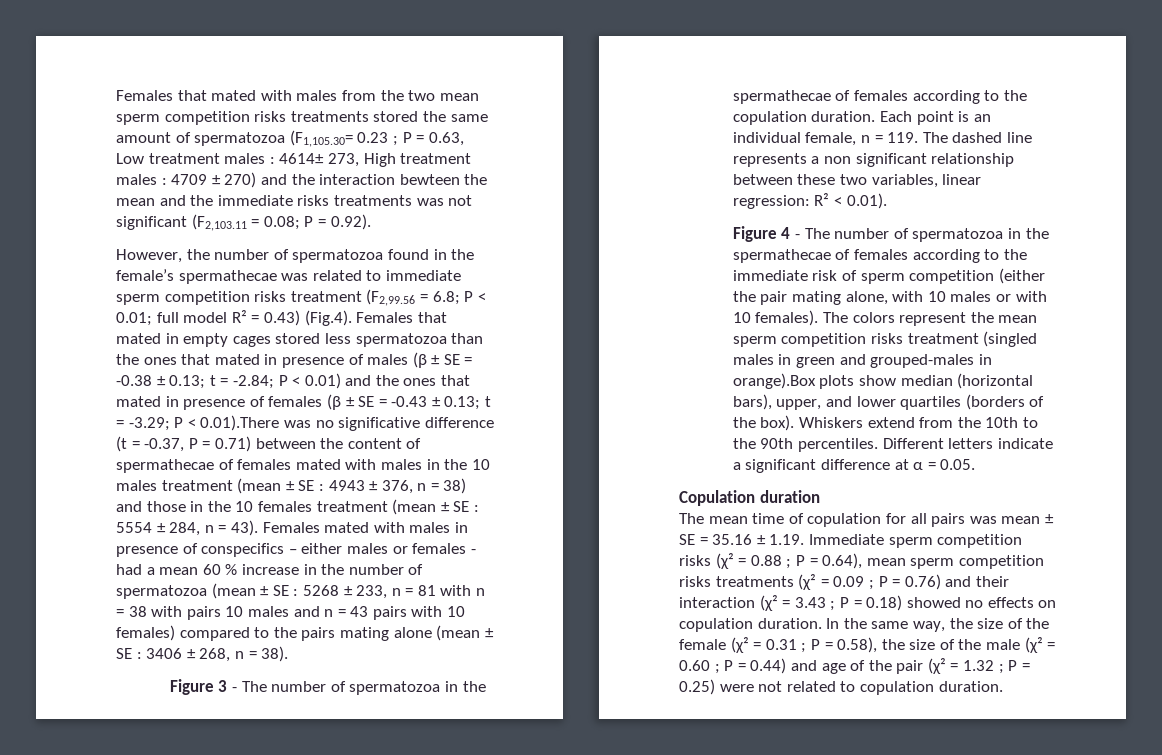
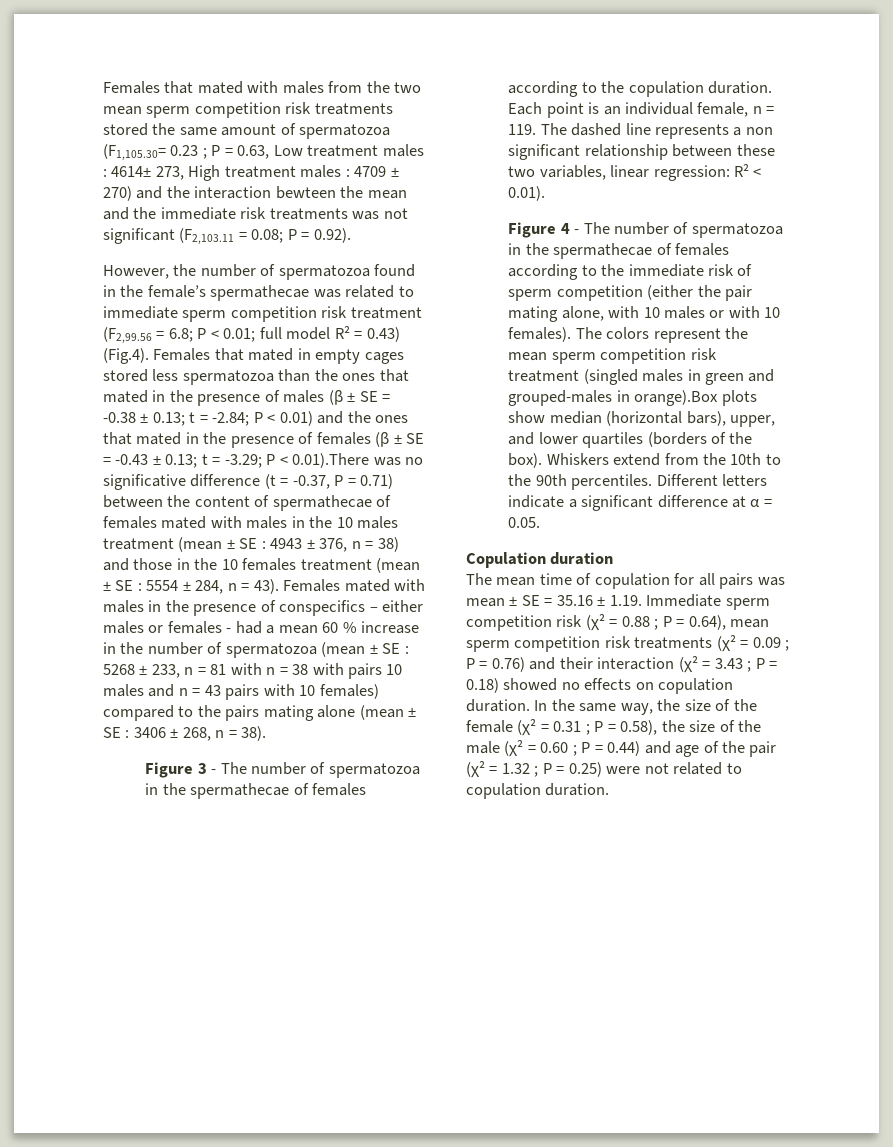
[254,111,287,122] risks -> [285,102,312,114] risk
[297,195,330,206] risks -> [240,207,267,219] risk
[254,291,287,302] risks -> [321,306,348,318] risk
(278, 359) none -> [169,390,193,402] the
(179, 401) none -> [203,432,227,444] the
(468, 527) none -> [165,600,189,612] the
[871,333,904,344] risks -> [690,348,717,360] risk
[679,555,711,566] risks -> [556,615,583,627] risk
[679,576,711,587] risks -> [604,636,631,648] risk

